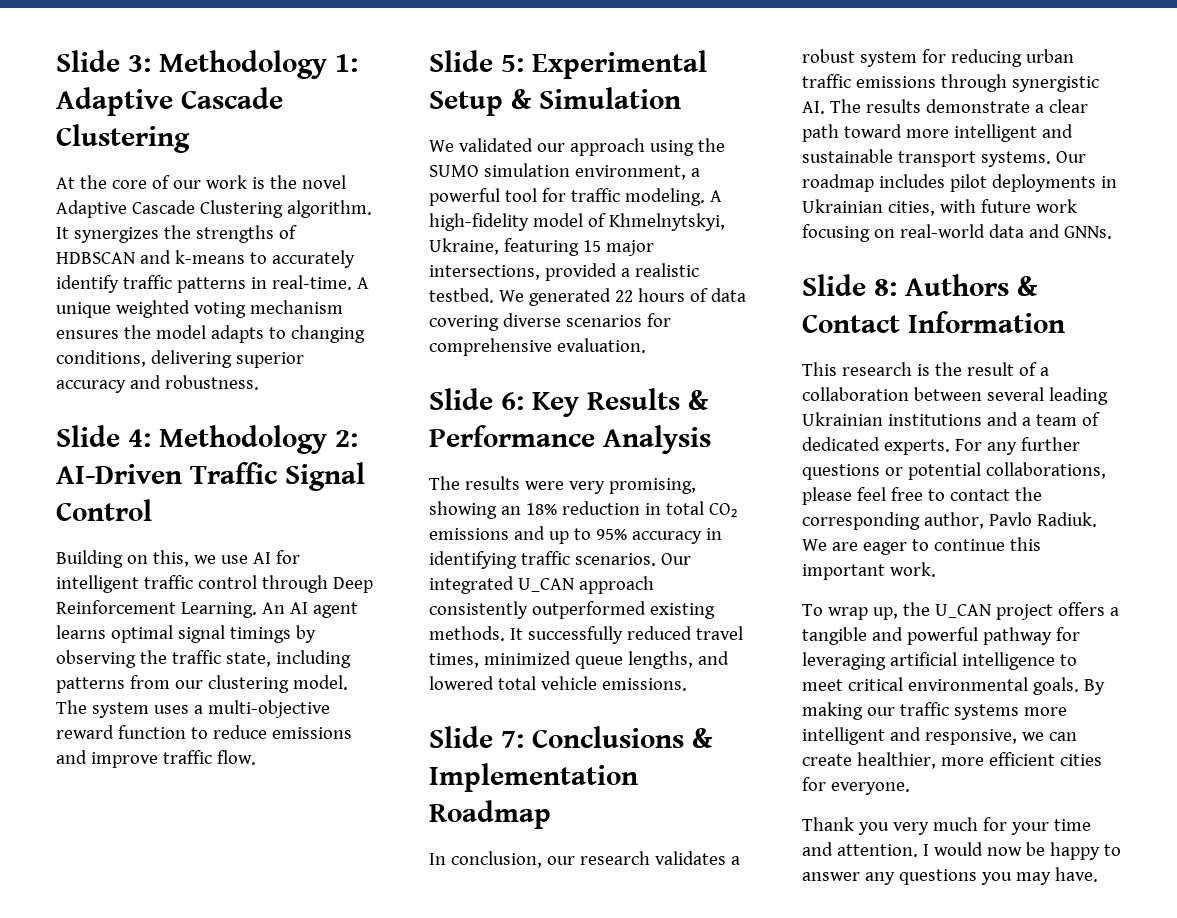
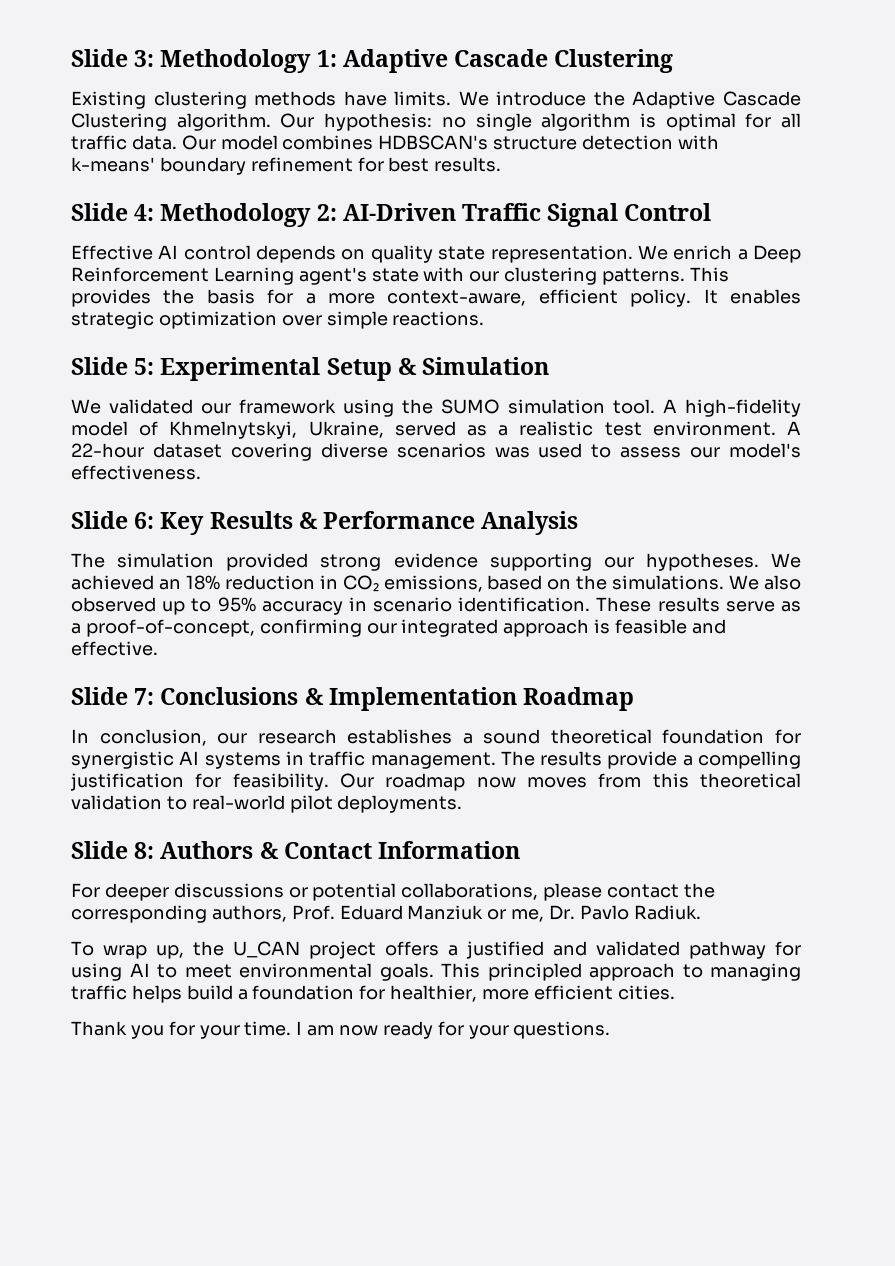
[56,175,346,189] [56,200,372,218] [56,225,297,243] [56,250,355,268] [56,275,369,293] [56,300,343,318] [56,325,365,343] [56,350,304,368] [56,375,259,393] At the core of our work is the novel Adaptive Cascade Clustering algorithm. It synergizes the strengths of HDBSCAN and k-means to accurately identify traffic patterns in real-time. A unique weighted voting mechanism ensures the model adapts to changing conditions, delivering superior accuracy and robustness. -> [71,91,801,109] [71,113,802,131] [71,135,719,150] [71,157,502,175] Existing clustering methods have limits. We introduce the Adaptive Cascade Clustering algorithm. Our hypothesis: no single algorithm is optimal for all traffic data. Our model combines HDBSCAN's structure detection with k-means' boundary refinement for best results.
[56,550,300,568] [56,575,373,593] [56,600,358,618] [56,625,316,643] [56,650,351,668] [56,675,348,693] [56,700,330,718] [56,725,352,739] [56,750,256,768] Building on this, we use AI for intelligent traffic control through Deep Reinforcement Learning. An AI agent learns optimal signal timings by observing the traffic state, including patterns from our clustering model. The system uses a multi-objective reward function to reduce emissions and improve traffic flow. -> [71,245,802,263] [71,267,729,285] [71,289,801,307] [71,311,485,329] Effective AI control depends on quality state representation. We enrich a Deep Reinforcement Learning agent's state with our clustering patterns. This provides the basis for a more context-aware, efficient policy. It enables strategic optimization over simple reactions.
[569,138,645,156] approach -> [239,399,336,414] framework
[574,165,700,180] [429,188,705,206] environment, a powerful tool for traffic modeling. -> [613,399,655,414] tool.
[503,238,654,256] [429,263,699,281] [429,288,746,306] [429,313,671,331] [429,338,646,356] featuring 15 major intersections, provided a realistic testbed. We generated 22 hours of data covering diverse scenarios for comprehensive evaluation. -> [394,421,802,436] [71,443,801,461] [71,465,201,480] served as a realistic test environment. A 22-hour dataset covering diverse scenarios was used to assess our model's effectiveness.
[464,476,696,494] [429,501,737,519] [429,526,545,540] results were very promising, showing an 18% reduction in total CO₂ emissions and -> [117,553,801,571] [71,575,802,592] [71,597,156,612] simulation provided strong evidence supporting our hypotheses. We achieved an 18% reduction in CO₂ emissions, based on the simulations. We also observed
[429,551,691,569] [429,576,654,594] [429,601,715,619] [429,626,743,644] [429,651,729,669] [429,676,687,691] identifying traffic scenarios. Our integrated U_CAN approach consistently outperformed existing methods. It successfully reduced travel times, minimized queue lengths, and lowered total vehicle emissions. -> [373,597,801,612] [71,619,726,637] [71,641,158,656] scenario identification. These results serve as a proof-of-concept, confirming our integrated approach is feasible and effective.
[654,851,740,865] [802,49,1074,67] [802,74,1099,92] [802,99,1088,114] [802,124,1073,142] [802,149,1086,167] [802,174,1117,192] [802,199,1077,216] [802,224,1112,242] validates a robust system for reducing urban traffic emissions through synergistic AI. The results demonstrate a clear path toward more intelligent and sustainable transport systems. Our roadmap includes pilot deployments in Ukrainian cities, with future work focusing on real-world data and GNNs. -> [347,729,801,744] [71,751,801,769] [70,773,801,791] [71,795,463,813] establishes a sound theoretical foundation for synergistic AI systems in traffic management. The results provide a compelling justification for feasibility. Our roadmap now moves from this theoretical validation to real-world pilot deployments.
[802,362,1049,376] [802,387,1108,405] [802,412,1100,426] [802,437,1080,455] [802,462,1106,480] [802,487,1042,505] [802,512,1097,530] [802,537,1041,555] [802,562,936,580] This research is the result of a collaboration between several leading Ukrainian institutions and a team of dedicated experts. For any further questions or potential collaborations, please feel free to contact the corresponding author, Pavlo Radiuk. We are eager to continue this important work. -> [71,883,715,901] [71,905,701,923] For deeper discussions or potential collaborations, please contact the corresponding authors, Prof. Eduard Manziuk or me, Dr. Pavlo Radiuk.
[802,627,1080,645] [802,652,1055,670] tangible and powerful pathway for leveraging artificial intelligence -> [466,941,801,959] [71,963,150,981] justified and validated pathway for using AI
[847,677,903,691] critical -> (232, 971) none
[1083,679,1105,695] [802,702,1067,720] [802,727,1077,745] [802,752,1102,769] [802,777,910,795] [802,817,1091,835] [802,842,1121,860] [802,867,1098,885] By making our traffic systems more intelligent and responsive, we can create healthier, more efficient cities for everyone. // Thank you very much for your time and attention. I would now be happy to answer any questions you may have. -> [441,963,801,981] [71,985,675,1003] [71,1021,611,1039] This principled approach to managing traffic helps build a foundation for healthier, more efficient cities. // Thank you for your time. I am now ready for your questions.

